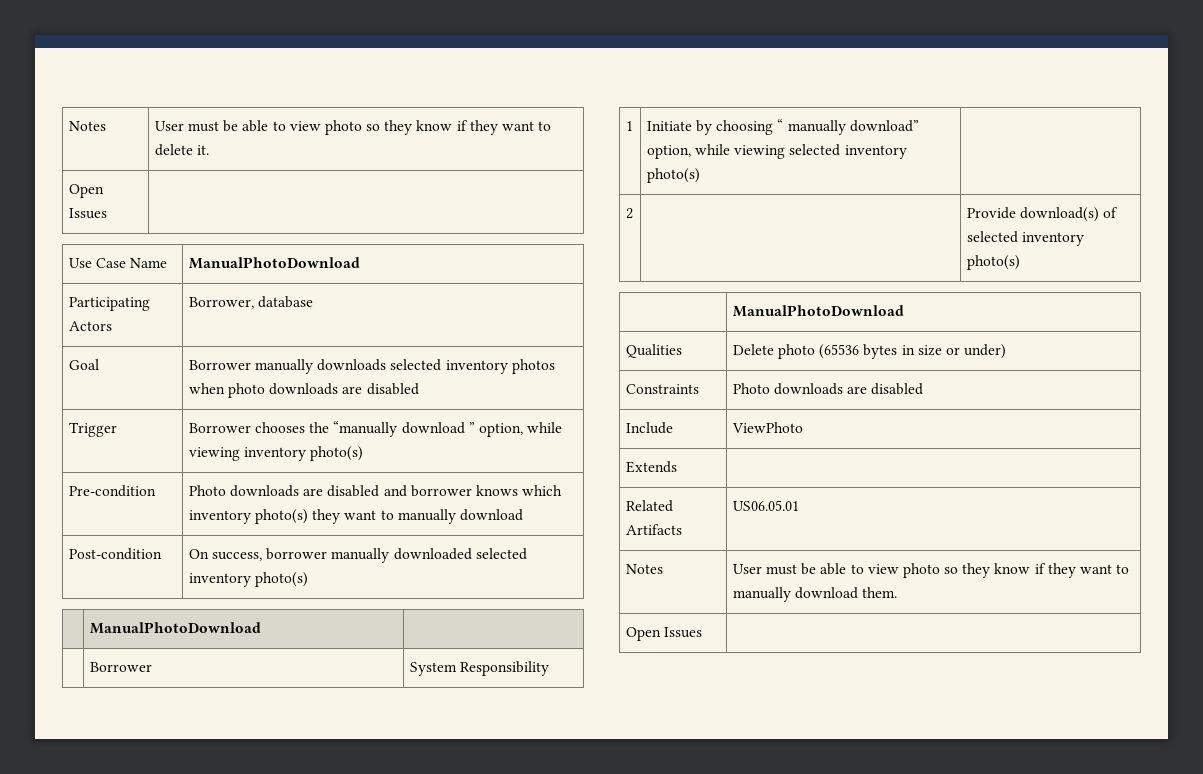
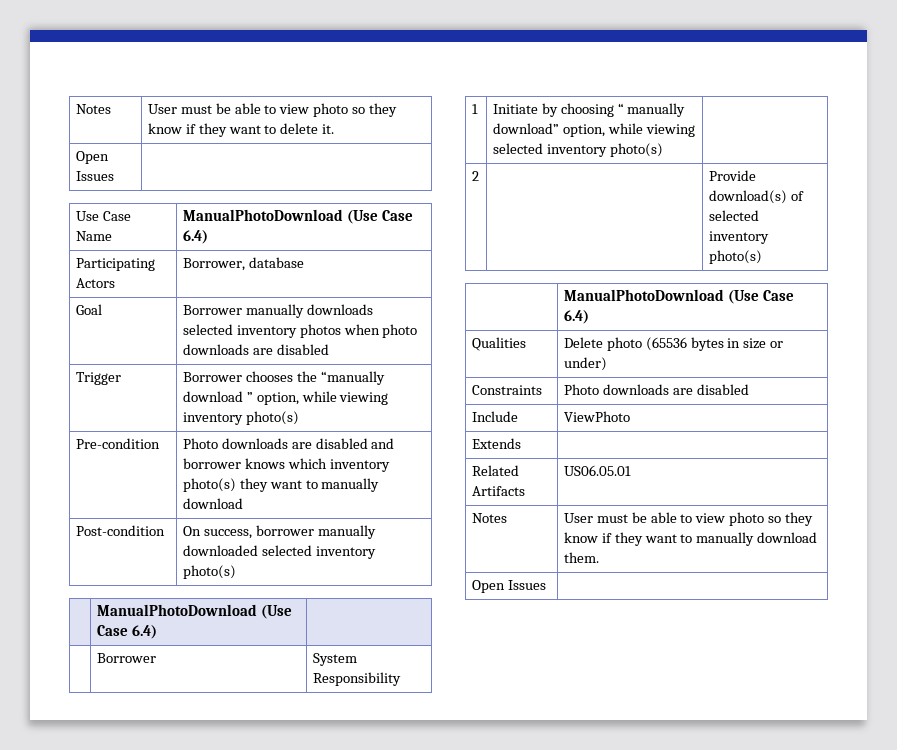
(360, 263) none -> [346,210,413,224] [182,230,208,244] (Use Case 6.4)
(261, 628) none -> [260,605,292,619] [96,625,157,639] (Use Case 6.4)
(904, 311) none -> [727,290,794,304] [563,310,589,324] (Use Case 6.4)

